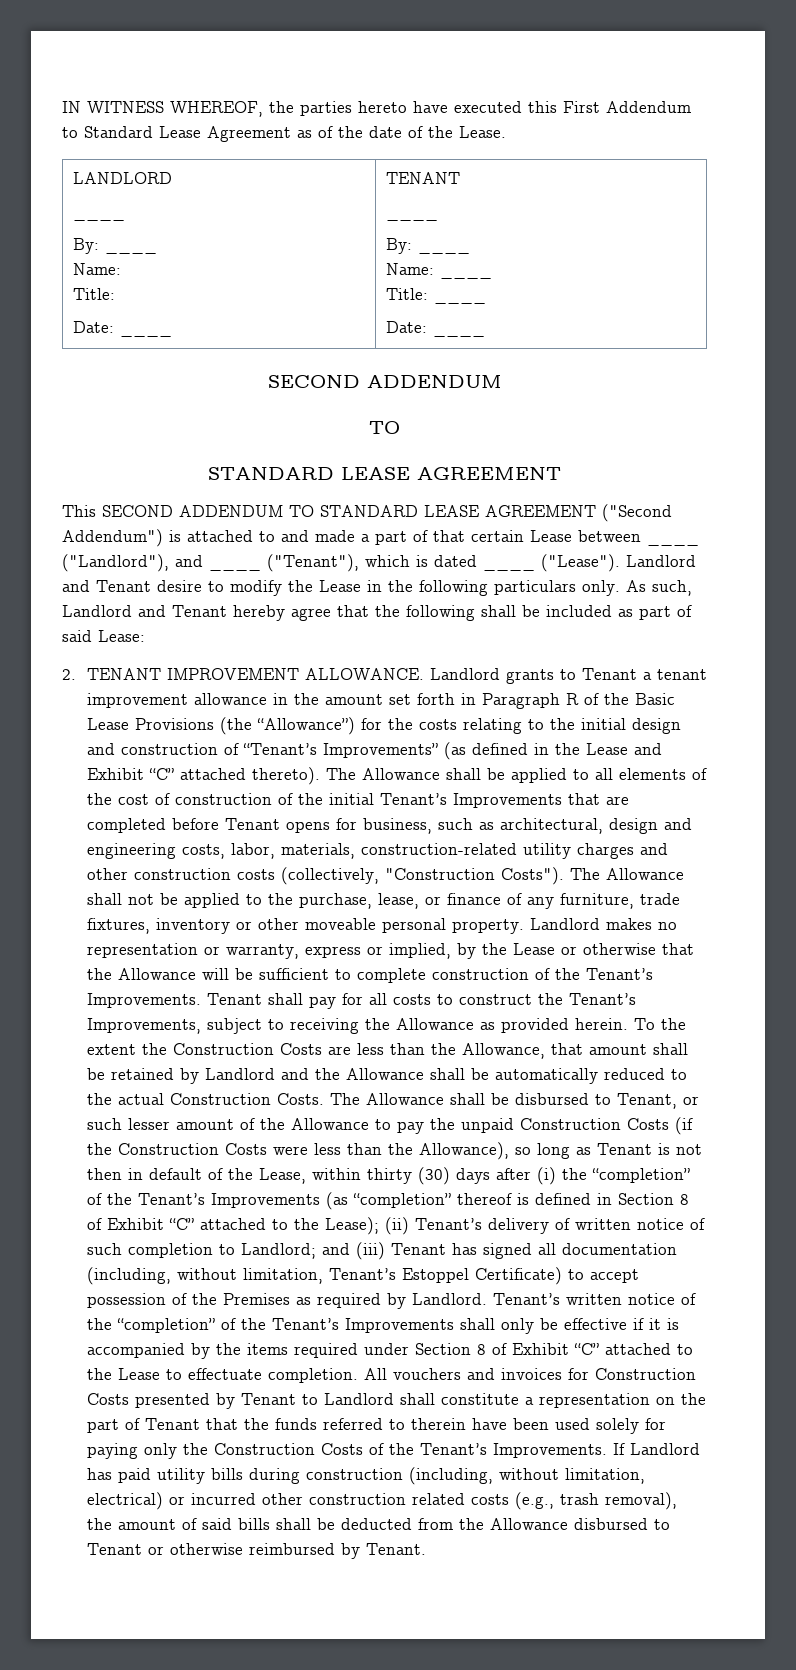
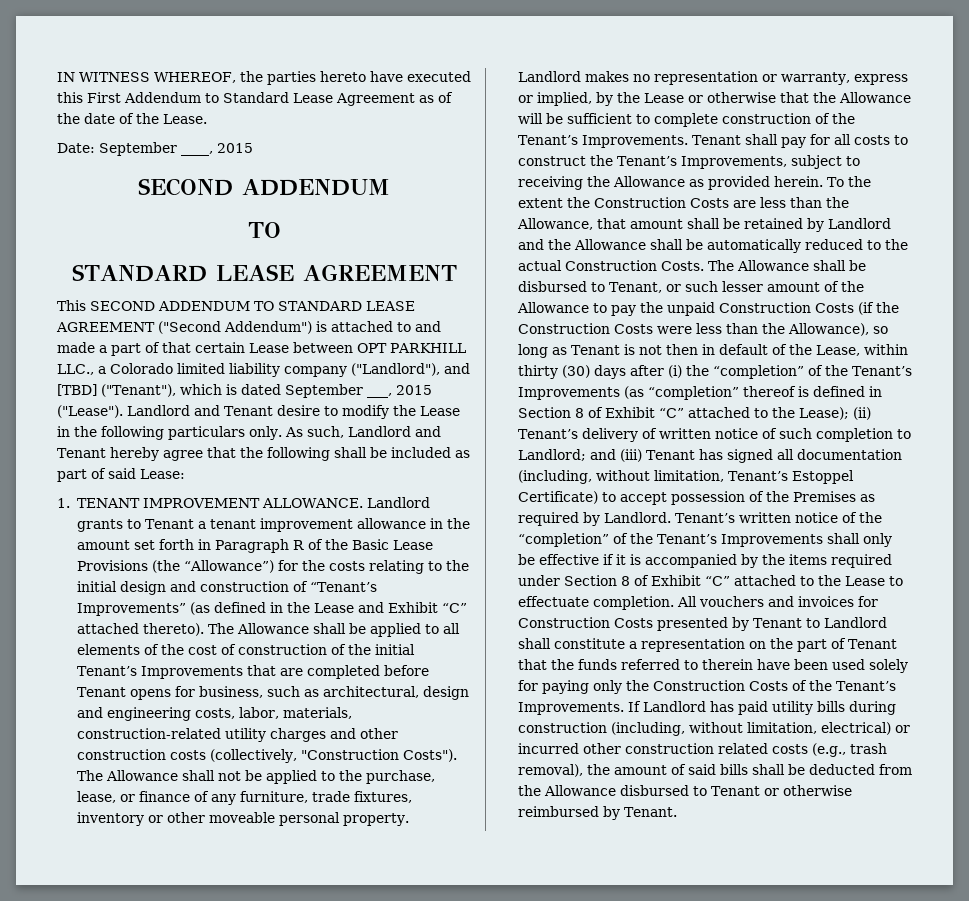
[73,172,173,184] [73,217,126,221] [73,238,158,254] [73,263,122,275] [73,288,116,300] [73,321,115,333] [120,333,173,337] [386,172,461,184] [386,217,439,221] [386,238,471,254] [386,263,435,275] [440,275,493,279] [386,288,429,300] [434,300,487,304] [386,321,428,333] [433,333,486,337] // LANDLORD // ____ // By: ____ // Name: // Title: // Date: ____ | TENANT // ____ // By: ____ // Name: ____ // Title: ____ // Date: ____ -> [57,142,253,156] // Date: September ____, 2015
[647,542,699,546] ____ -> [357,343,466,353] [57,363,347,377] OPT PARKHILL LLC., a Colorado limited liability company
[209,567,261,571] ____ -> [57,384,97,396] [TBD]
[483,567,535,571] ____ -> [284,384,432,398] September ___, 2015
[62,669,76,680] 2. -> [57,498,70,508] 1.

